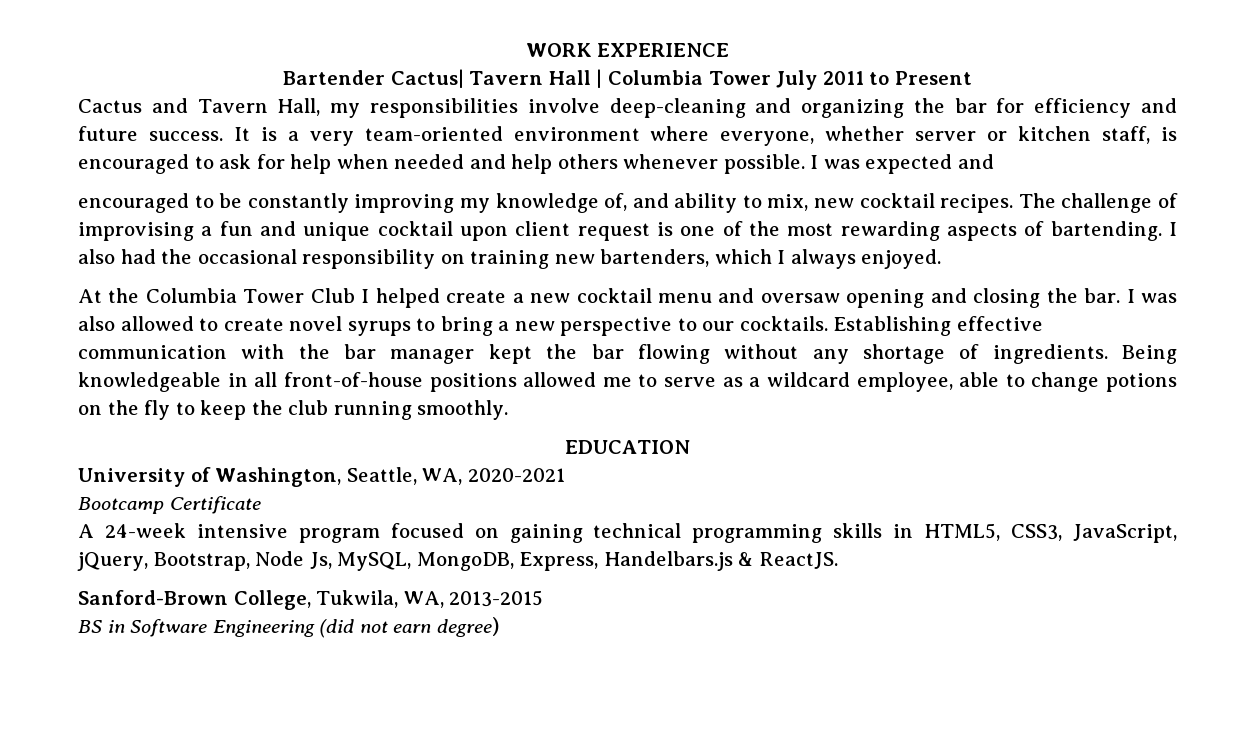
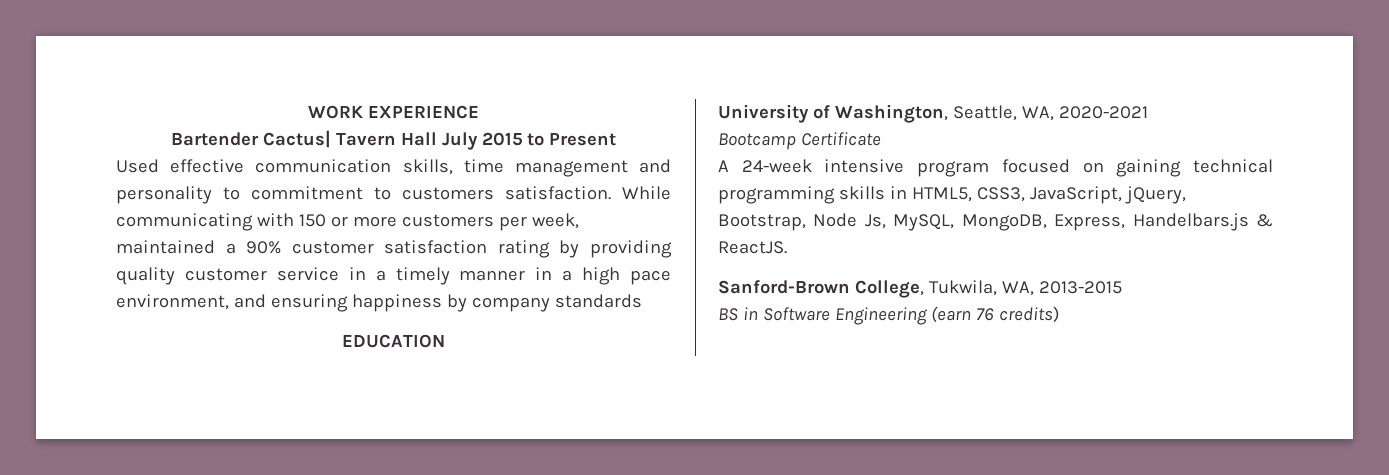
[596,69,972,90] [78,98,1178,118] [78,126,1177,146] [78,154,995,174] [78,193,1179,213] [78,221,1178,241] [78,249,942,269] [78,288,1177,308] [78,316,1044,336] [78,344,1178,364] [78,372,1177,392] [78,400,509,420] | Columbia Tower July 2011 to Present // Cactus and Tavern Hall, my responsibilities involve deep-cleaning and organizing the bar for efficiency and future success. It is a very team-oriented environment where everyone, whether server or kitchen staff, is encouraged to ask for help when needed and help others whenever possible. I was expected and // encouraged to be constantly improving my knowledge of, and ability to mix, new cocktail recipes. The challenge of improvising a fun and unique cocktail upon client request is one of the most rewarding aspects of bartending. I also had the occasional responsibility on training new bartenders, which I always enjoyed. // At the Columbia Tower Club I helped create a new cocktail menu and oversaw opening and closing the bar. I was also allowed to create novel syrups to bring a new perspective to our cocktails. Establishing effective communication with the bar manager kept the bar flowing without any shortage of ingredients. Being knowledgeable in all front-of-house positions allowed me to serve as a wildcard employee, able to change potions on the fly to keep the club running smoothly. -> [441,132,617,150] [116,159,671,177] [116,186,671,204] [116,213,579,231] [116,240,672,258] [116,267,671,285] [116,294,642,312] July 2015 to Present // Used effective communication skills, time management and personality to commitment to customers satisfaction. While communicating with 150 or more customers per week, maintained a 90% customer satisfaction rating by providing quality customer service in a timely manner in a high pace environment, and ensuring happiness by company standards
[319,617,499,638] (did not earn degree) -> [930,306,1060,323] (earn 76 credits)

